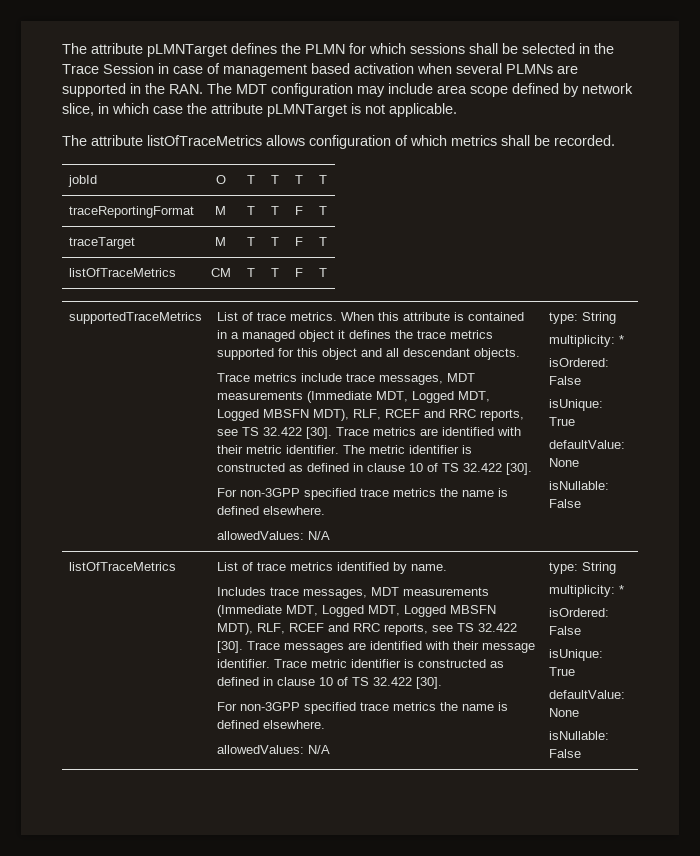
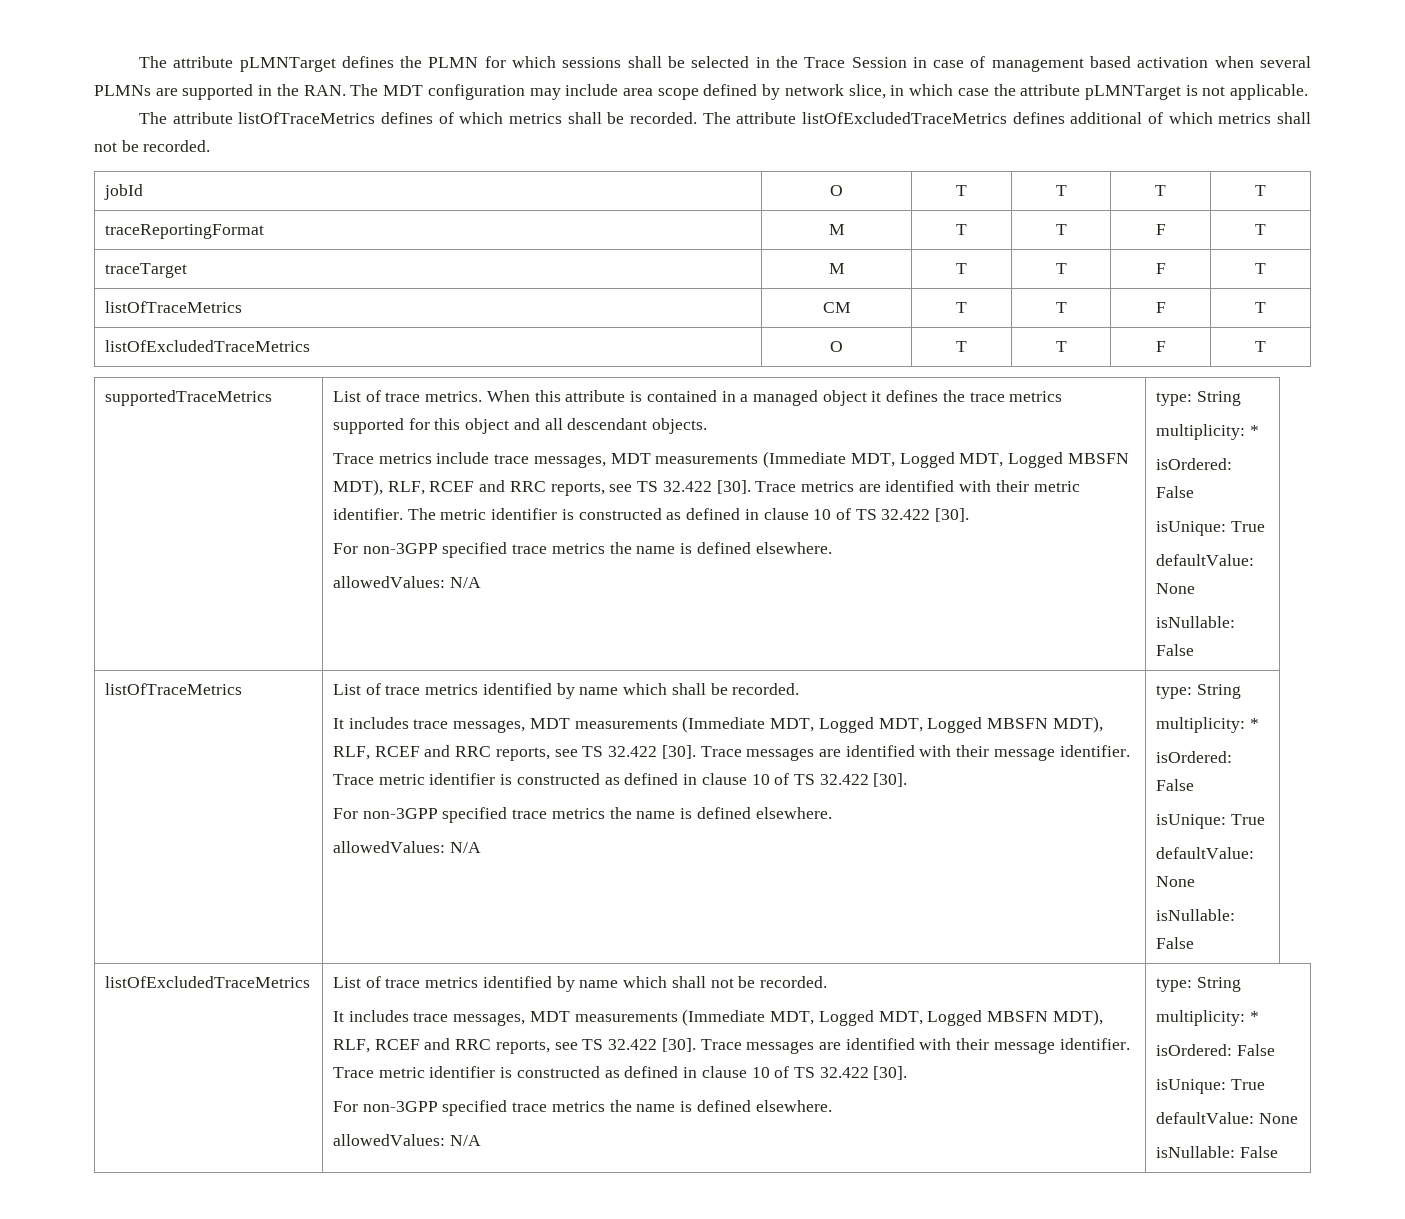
[266,135,391,149] allows configuration -> [380,112,433,124] defines
(615, 140) none -> [702,112,1311,124] [94,140,211,152] The attribute listOfExcludedTraceMetrics defines additional of which metrics shall not be recorded.
(327, 272) none -> [105,340,311,352] [830,341,843,352] [956,341,967,352] [1055,341,1067,352] [1155,341,1166,352] [1255,341,1266,352] // listOfExcludedTraceMetrics | O | T | T | F | T
[411,564,448,571] [217,587,267,596] name. // Includes -> [579,683,800,695] [333,717,409,729] name which shall be recorded. // It includes
(582, 753) none -> [105,976,311,988] [333,976,827,992] [333,1009,1103,1026] [333,1038,1130,1054] [333,1066,908,1080] [333,1100,832,1116] [333,1134,481,1146] [1156,977,1241,992] [1156,1010,1259,1026] [1156,1044,1275,1056] [1156,1079,1265,1094] [1156,1112,1298,1124] [1156,1146,1278,1158] // listOfExcludedTraceMetrics | List of trace metrics identified by name which shall not be recorded. // It includes trace messages, MDT measurements (Immediate MDT, Logged MDT, Logged MBSFN MDT), RLF, RCEF and RRC reports, see TS 32.422 [30]. Trace messages are identified with their message identifier. Trace metric identifier is constructed as defined in clause 10 of TS 32.422 [30]. // For non-3GPP specified trace metrics the name is defined elsewhere. // allowedValues: N/A | type: String // multiplicity: * // isOrdered: False // isUnique: True // defaultValue: None // isNullable: False

